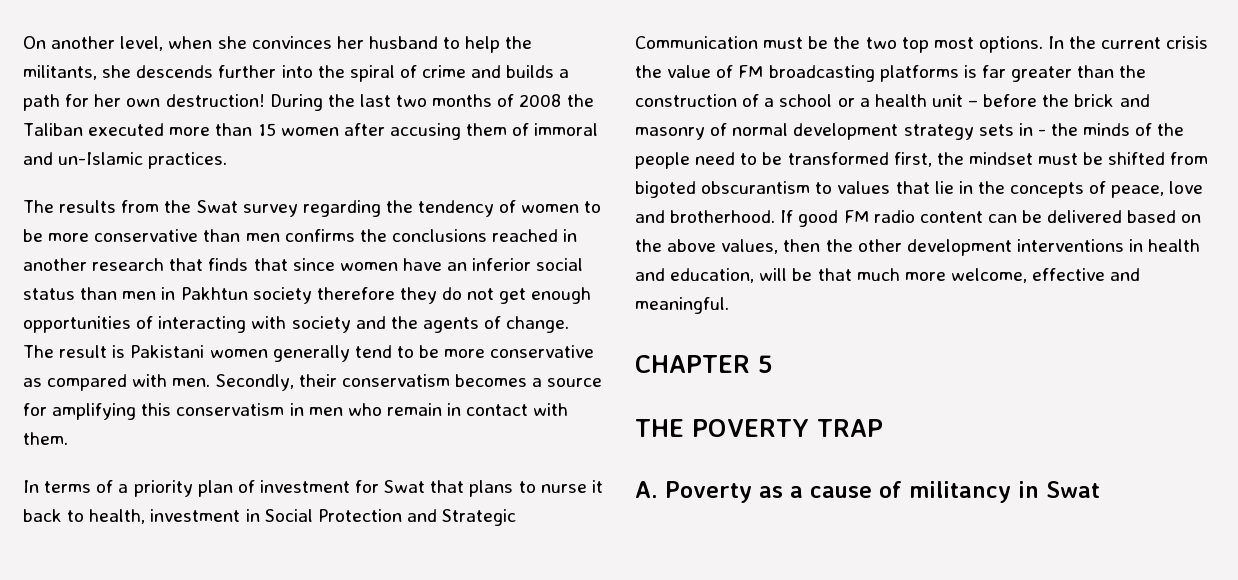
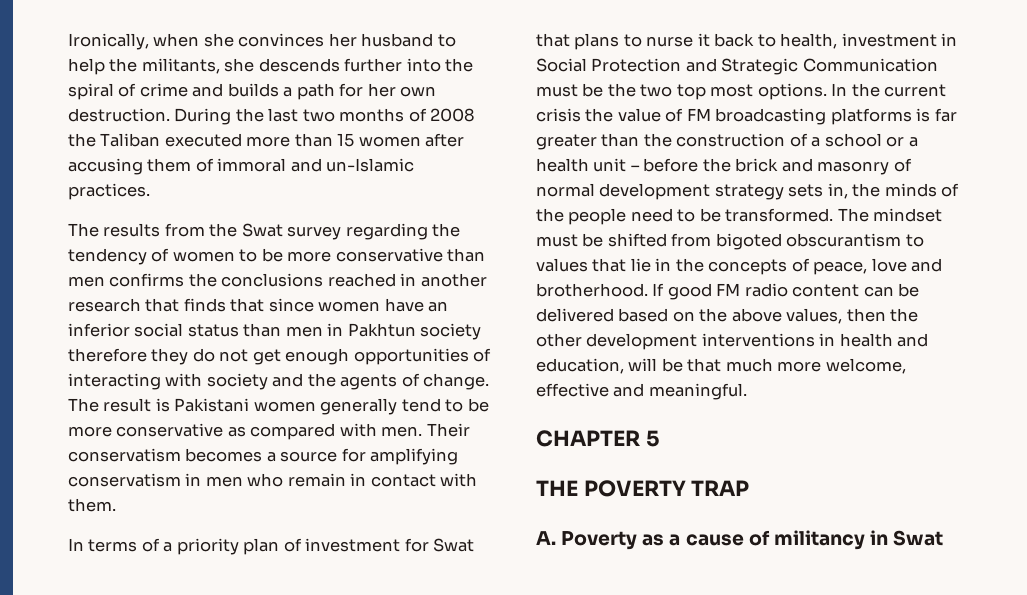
[23,36,164,51] On another level, -> [68,33,149,50] Ironically,
[165,94,265,107] destruction! -> [68,108,170,122] destruction.
[215,374,337,391] Secondly, their -> [426,423,470,437] Their
[141,403,172,416] this -> (459, 456) none
[1018,123,1046,136] in - -> [827,183,848,199] in,
[787,152,964,167] transformed first, the -> [725,208,869,222] transformed. The

